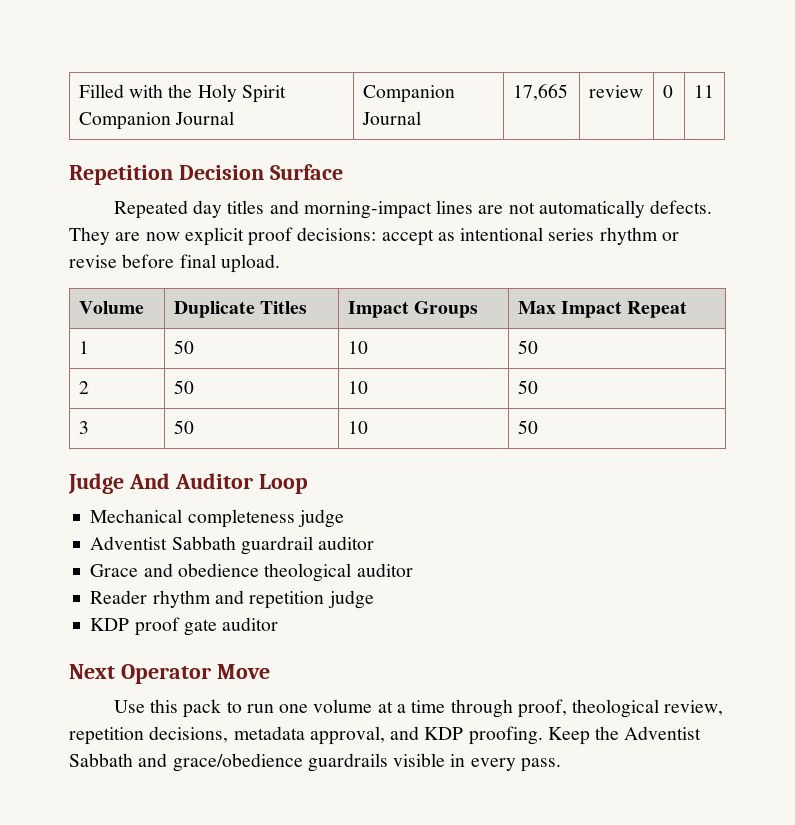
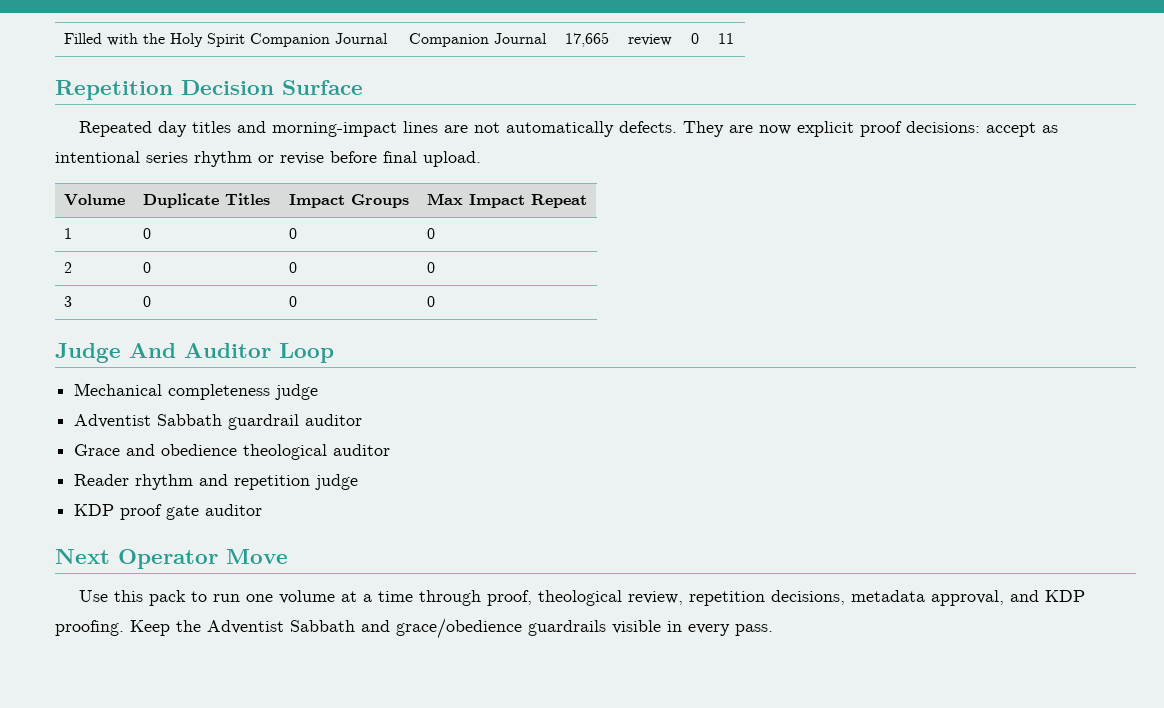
[173,340,194,354] [347,341,368,354] [517,340,538,354] [78,381,89,394] [173,380,194,394] [347,381,368,394] [517,380,538,394] [78,421,89,434] [173,420,194,434] [347,421,368,434] [517,420,538,434] 50 | 10 | 50 // 2 | 50 | 10 | 50 // 3 | 50 | 10 | 50 -> [142,228,151,239] [288,228,297,239] [426,228,435,239] [63,262,72,273] [142,262,151,273] [288,262,297,273] [426,262,435,273] [63,296,72,307] [142,296,151,307] [288,296,297,307] [426,296,435,307] 0 | 0 | 0 // 2 | 0 | 0 | 0 // 3 | 0 | 0 | 0

